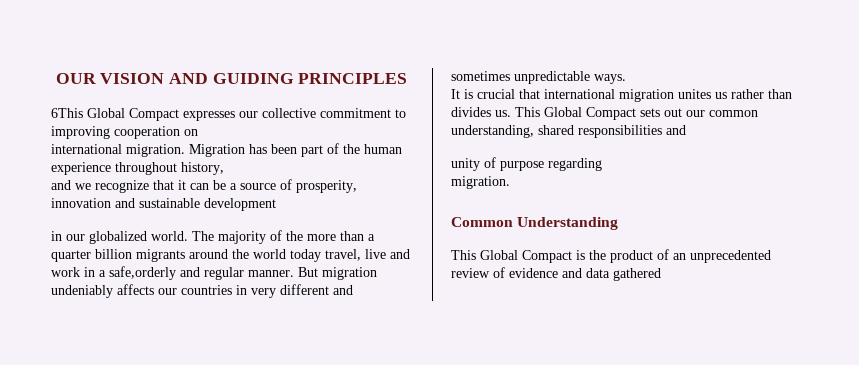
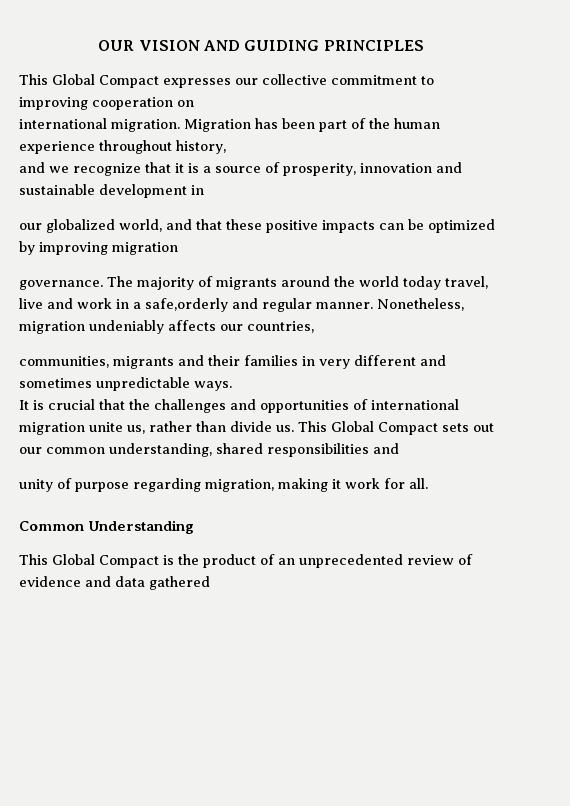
[51,108,83,118] 6This -> [19,74,48,85] This
[190,180,226,190] can be -> [188,163,199,173] is
[51,231,62,241] // in -> [191,185,204,195] in //
[151,230,375,244] [51,249,132,262] world. The majority of the more than a quarter billion -> [119,219,495,233] [19,241,178,255] [19,276,213,290] world, and that these positive impacts can be optimized by improving migration // governance. The majority of
[298,267,318,277] But -> [377,298,464,311] Nonetheless,
[181,285,232,295] countries -> [247,321,314,333] [19,355,298,369] countries, // communities, migrants and their families
[544,89,727,102] international migration unites us -> [129,399,459,413] [19,422,145,435] the challenges and opportunities of international migration unite us,
[451,107,491,117] divides -> [230,421,272,432] divide
[451,176,510,189] // migration. -> [205,478,428,492] migration, making it work for all.

